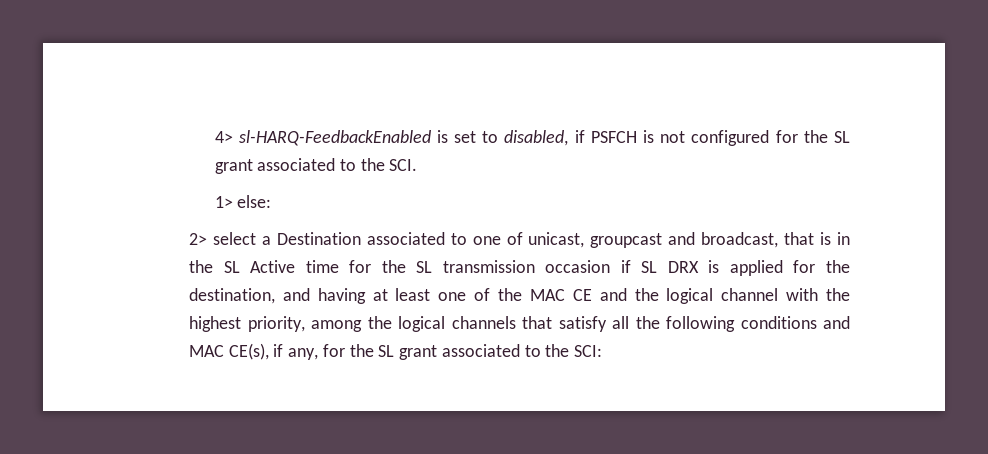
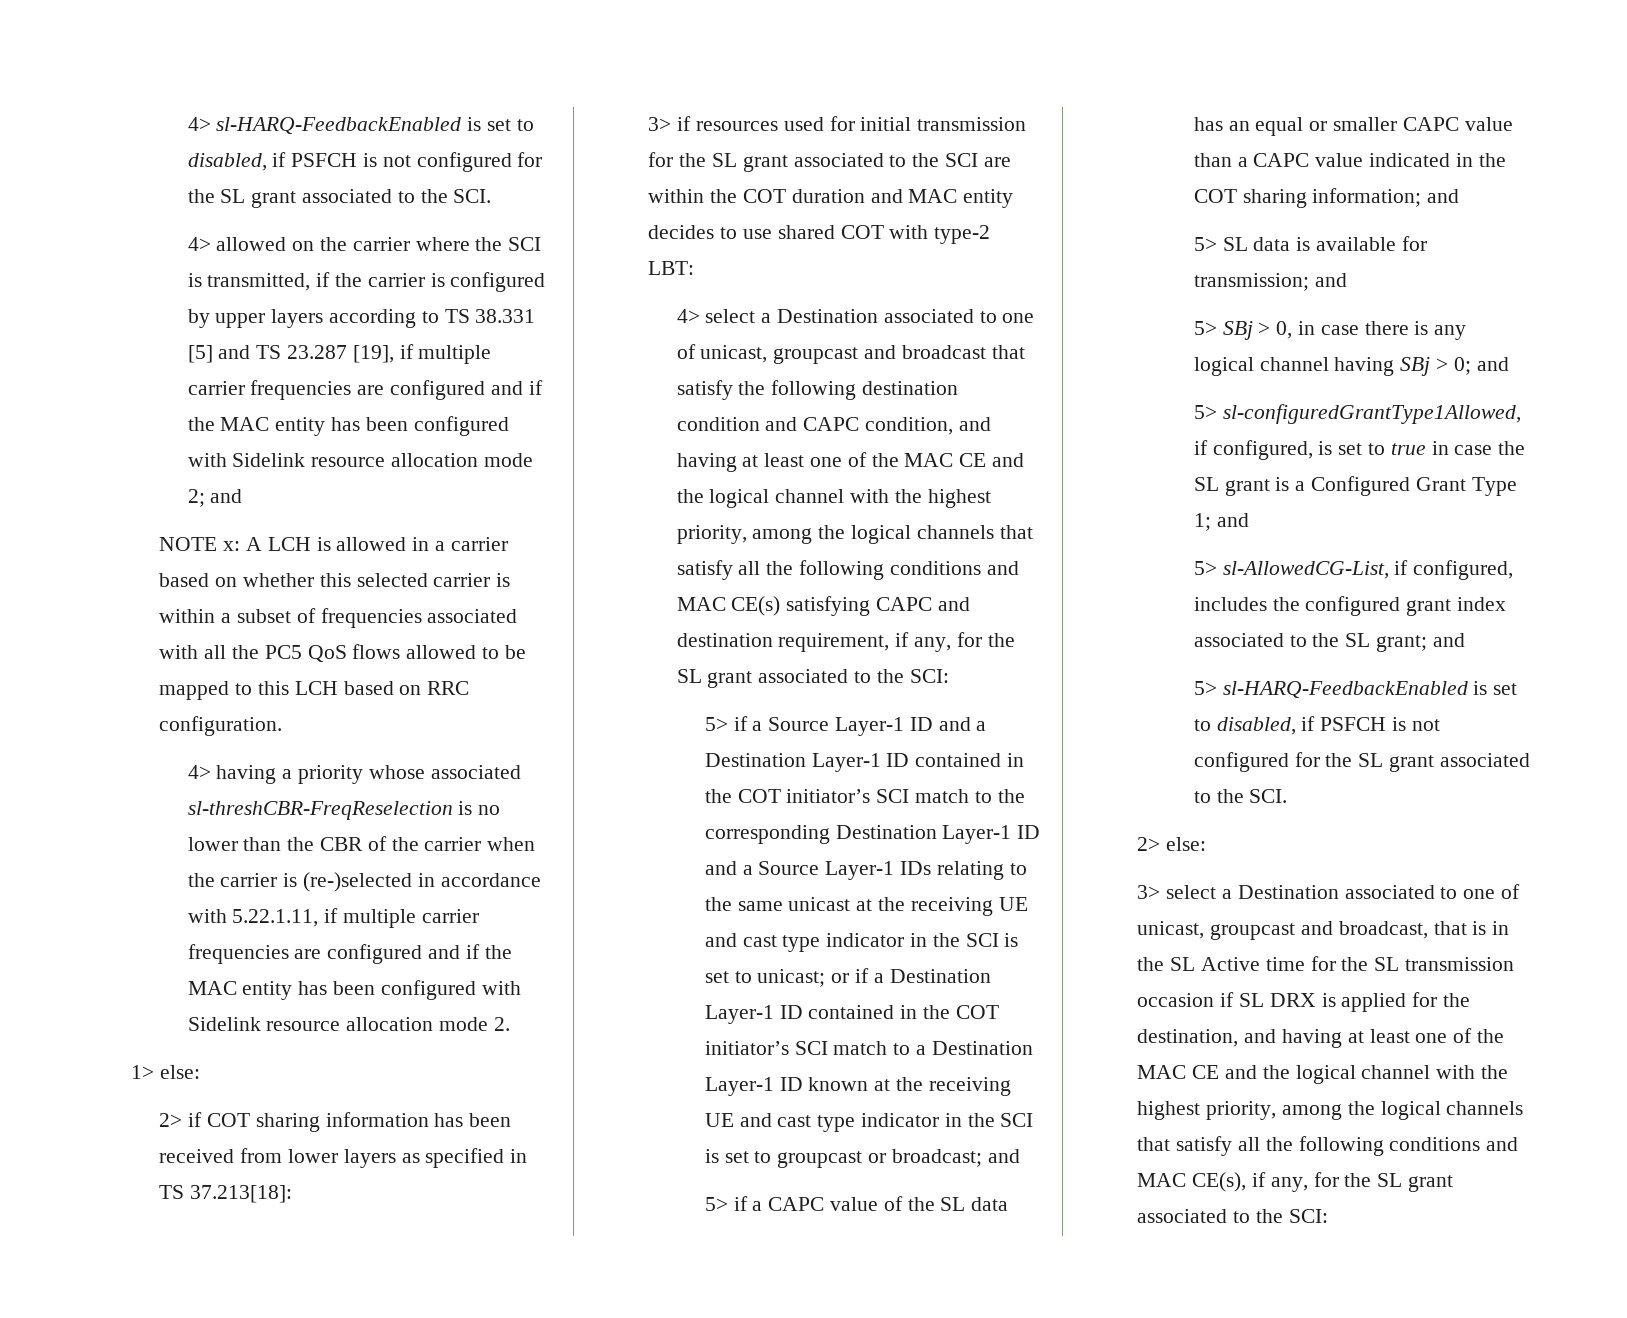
[214,195,272,208] [189,233,208,245] 1> else: // 2> -> [187,237,542,251] [187,272,546,292] [187,309,536,328] [187,344,492,364] [187,380,543,400] [187,416,509,436] [187,453,533,467] [187,489,243,507] [159,537,508,551] [159,573,511,587] [159,608,518,628] [159,644,526,662] [159,681,470,700] [159,716,283,736] [187,765,521,784] [187,801,501,820] [187,836,536,851] [187,872,541,892] [187,908,479,928] [187,944,512,964] [187,980,521,1000] [187,1017,510,1031] [131,1065,201,1079] [159,1112,512,1132] [159,1148,528,1168] [159,1185,293,1203] [648,116,1027,131] [648,152,1011,172] [648,189,1014,208] [648,225,991,244] [648,261,695,275] [676,309,1035,323] [676,344,1025,364] [676,380,959,400] [676,417,991,435] [676,452,1025,472] [676,489,991,508] [676,525,1033,544] [676,560,1019,580] [676,596,970,616] [676,632,1015,652] [676,669,949,688] [704,716,987,736] [704,753,1025,772] [704,789,1025,803] [704,825,1041,844] [704,861,1027,880] [704,897,1028,916] [704,933,1019,952] [704,968,991,987] [704,1005,999,1024] [704,1041,1033,1055] [704,1077,1011,1096] [704,1113,1034,1132] [704,1149,1020,1168] [704,1196,1009,1211] [1193,117,1513,136] [1193,153,1506,167] [1193,188,1460,208] [1193,236,1427,251] [1193,273,1347,291] [1193,321,1467,340] [1193,357,1509,376] [1193,404,1521,424] [1193,440,1526,460] [1193,476,1517,496] [1193,513,1249,531] [1193,560,1514,580] [1193,596,1507,616] [1193,633,1465,652] [1193,681,1518,698] [1193,716,1440,735] [1193,752,1530,772] [1193,789,1288,803] [1137,837,1207,851] [1137,885,1161,899] 4> allowed on the carrier where the SCI is transmitted, if the carrier is configured by upper layers according to TS 38.331 [5] and TS 23.287 [19], if multiple carrier frequencies are configured and if the MAC entity has been configured with Sidelink resource allocation mode 2; and // NOTE x: A LCH is allowed in a carrier based on whether this selected carrier is within a subset of frequencies associated with all the PC5 QoS flows allowed to be mapped to this LCH based on RRC configuration. // 4> having a priority whose associated sl-threshCBR-FreqReselection is no lower than the CBR of the carrier when the carrier is (re-)selected in accordance with 5.22.1.11, if multiple carrier frequencies are configured and if the MAC entity has been configured with Sidelink resource allocation mode 2. // 1> else: // 2> if COT sharing information has been received from lower layers as specified in TS 37.213[18]: // 3> if resources used for initial transmission for the SL grant associated to the SCI are within the COT duration and MAC entity decides to use shared COT with type-2 LBT: // 4> select a Destination associated to one of unicast, groupcast and broadcast that satisfy the following destination condition and CAPC condition, and having at least one of the MAC CE and the logical channel with the highest priority, among the logical channels that satisfy all the following conditions and MAC CE(s) satisfying CAPC and destination requirement, if any, for the SL grant associated to the SCI: // 5> if a Source Layer-1 ID and a Destination Layer-1 ID contained in the COT initiator’s SCI match to the corresponding Destination Layer-1 ID and a Source Layer-1 IDs relating to the same unicast at the receiving UE and cast type indicator in the SCI is set to unicast; or if a Destination Layer-1 ID contained in the COT initiator’s SCI match to a Destination Layer-1 ID known at the receiving UE and cast type indicator in the SCI is set to groupcast or broadcast; and // 5> if a CAPC value of the SL data has an equal or smaller CAPC value than a CAPC value indicated in the COT sharing information; and // 5> SL data is available for transmission; and // 5> SBj > 0, in case there is any logical channel having SBj > 0; and // 5> sl-configuredGrantType1Allowed, if configured, is set to true in case the SL grant is a Configured Grant Type 1; and // 5> sl-AllowedCG-List, if configured, includes the configured grant index associated to the SL grant; and // 5> sl-HARQ-FeedbackEnabled is set to disabled, if PSFCH is not configured for the SL grant associated to the SCI. // 2> else: // 3>

